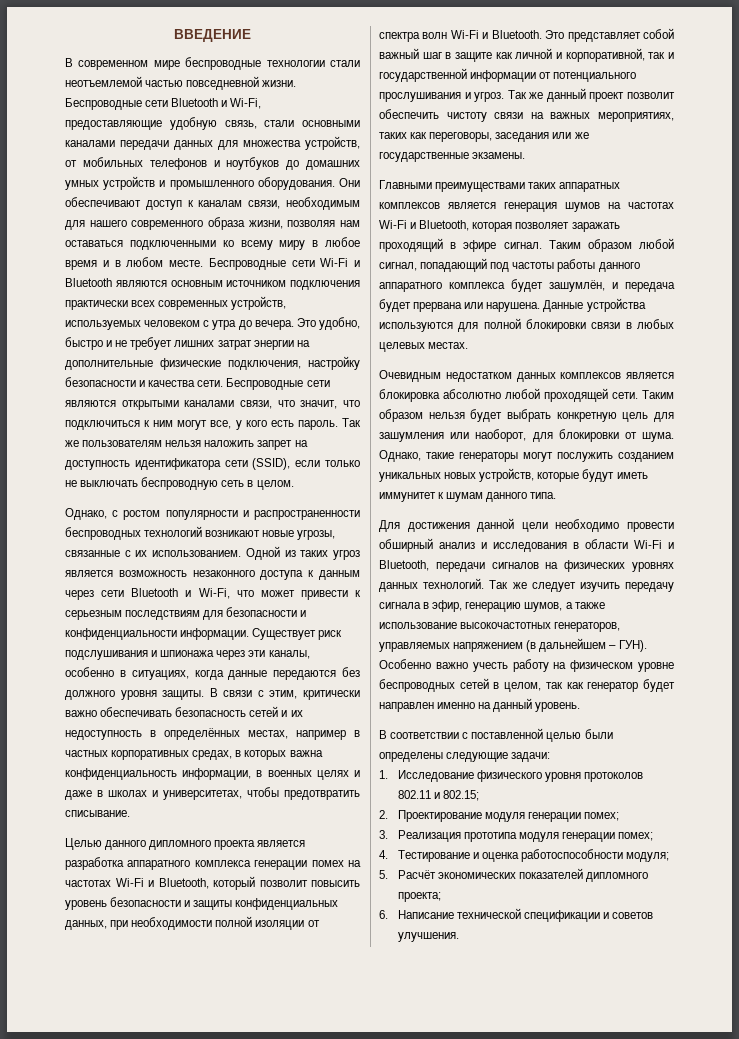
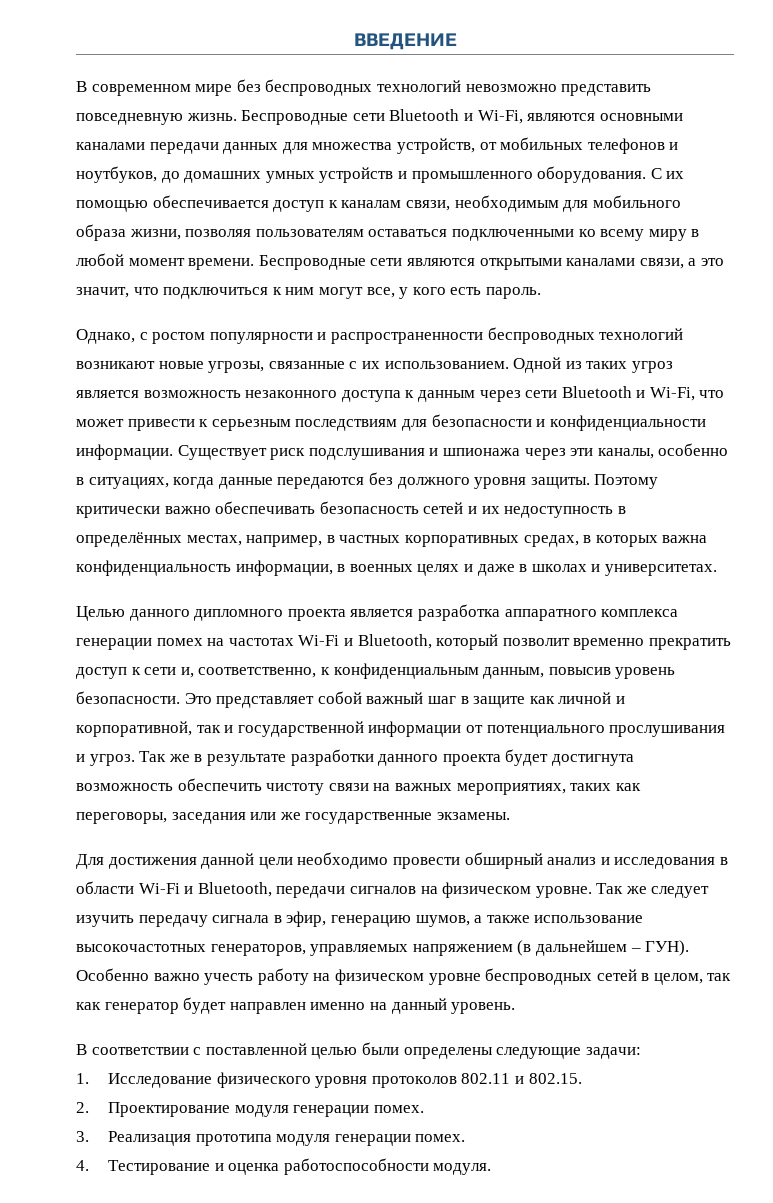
[185,57,360,70] [65,76,297,90] беспроводные технологии стали неотъемлемой частью повседневной жизни. -> [236,79,652,96] [76,113,237,125] без беспроводных технологий невозможно представить повседневную жизнь.
[65,117,295,130] предоставляющие удобную связь, стали -> [527,113,596,121] являются
[226,157,280,170] ноутбуков -> [76,166,157,183] ноутбуков,
[338,178,360,187] [65,197,141,207] Они обеспечивают -> [650,168,685,179] [76,195,269,212] С их помощью обеспечивается
[89,220,204,230] нашего современного -> [592,195,681,208] мобильного
[340,220,360,227] нам -> [255,229,364,237] пользователям
[325,237,360,247] [65,257,360,270] [65,278,360,290] [65,296,287,310] [65,317,360,330] [65,337,310,350] [65,356,360,370] [65,377,224,387] любое время и в любом месте. Беспроводные сети Wi-Fi и Bluetooth являются основным источником подключения практически всех современных устройств, используемых человеком с утра до вечера. Это удобно, быстро и не требует лишних затрат энергии на дополнительные физические подключения, настройку безопасности и качества сети. -> [76,253,255,270] любой момент времени.
[277,400,295,407] что -> [688,258,724,266] а это
[342,418,361,427] [65,440,308,450] [65,458,360,470] [65,477,294,490] Так же пользователям нельзя наложить запрет на доступность идентификатора сети (SSID), если только не выключать беспроводную сеть в целом. -> (541, 293) none
[209,688,298,699] В связи с этим, -> [594,474,659,489] Поэтому
[296,730,346,740] например -> [246,535,323,547] например,
[163,787,360,800] [65,810,130,817] университетах, чтобы предотвратить списывание. -> [604,564,717,576] университетах.
[311,880,360,887] [65,897,339,910] [65,916,320,930] [379,30,542,42] повысить уровень безопасности и защиты конфиденциальных данных, при необходимости полной изоляции от спектра волн Wi-Fi и Bluetooth. -> [573,638,731,650] [76,663,676,679] [76,691,180,704] временно прекратить доступ к сети и, соответственно, к конфиденциальным данным, повысив уровень безопасности.
[546,88,675,102] данный проект позволит -> [194,749,634,766] [76,783,173,791] в результате разработки данного проекта будет достигнута возможность
[379,180,621,192] [379,202,674,212] [379,220,620,232] [379,238,674,252] [379,258,640,272] [379,279,675,292] [379,298,646,312] [379,318,674,332] [379,342,469,352] [379,370,674,382] [379,388,674,402] [379,409,674,422] [379,429,674,442] [379,450,674,462] [379,468,648,482] [379,492,557,502] // Главными преимуществами таких аппаратных комплексов является генерация шумов на частотах Wi-Fi и Bluetooth, которая позволяет заражать проходящий в эфире сигнал. Таким образом любой сигнал, попадающий под частоты работы данного аппаратного комплекса будет зашумлён, и передача будет прервана или нарушена. Данные устройства используются для полной блокировки связи в любых целевых местах. // Очевидным недостатком данных комплексов является блокировка абсолютно любой проходящей сети. Таким образом нельзя будет выбрать конкретную цель для зашумления или наоборот, для блокировки от шума. Однако, такие генераторы могут послужить созданием уникальных новых устройств, которые будут иметь иммунитет к шумам данного типа. -> (510, 816) none
[564,560,674,572] [379,578,485,592] физических уровнях данных технологий. -> [442,882,592,898] физическом уровне.
[442,790,479,801] 802.15; -> [528,1073,582,1084] 802.15.
[583,812,619,821] помех; -> [373,1105,424,1113] помех.
[618,832,654,841] помех; -> [415,1134,466,1142] помех.
[626,852,670,862] [379,868,648,882] [397,892,441,902] [379,908,654,922] [397,932,459,942] модуля; // 5. Расчёт экономических показателей дипломного проекта; // 6. Написание технической спецификации и советов улучшения. -> [433,1163,492,1175] модуля.

